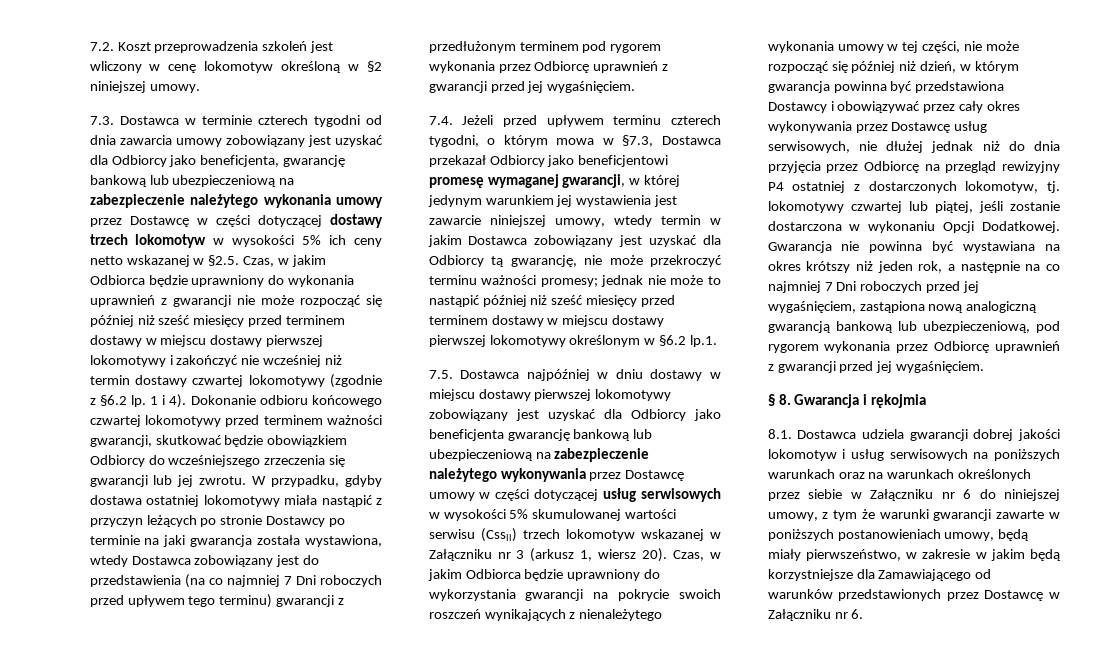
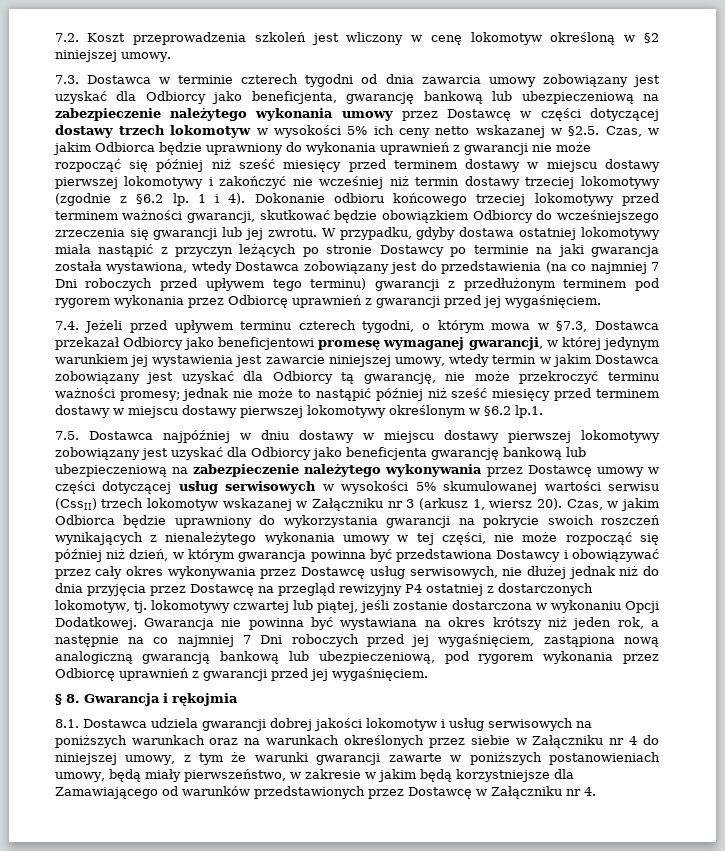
[192,375,244,387] czwartej -> [525,177,575,189] trzeciej
[89,415,141,427] czwartej -> [476,194,526,206] trzeciej
[863,161,919,173] Odbiorcę -> [189,584,254,596] Dostawcę
[963,489,972,499] 6 -> [629,736,638,745] 4
[851,609,864,619] 6. -> [583,787,596,796] 4.

